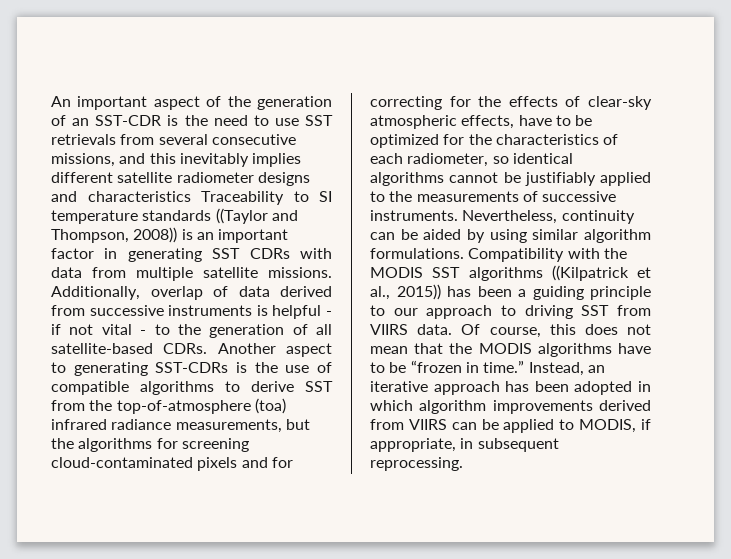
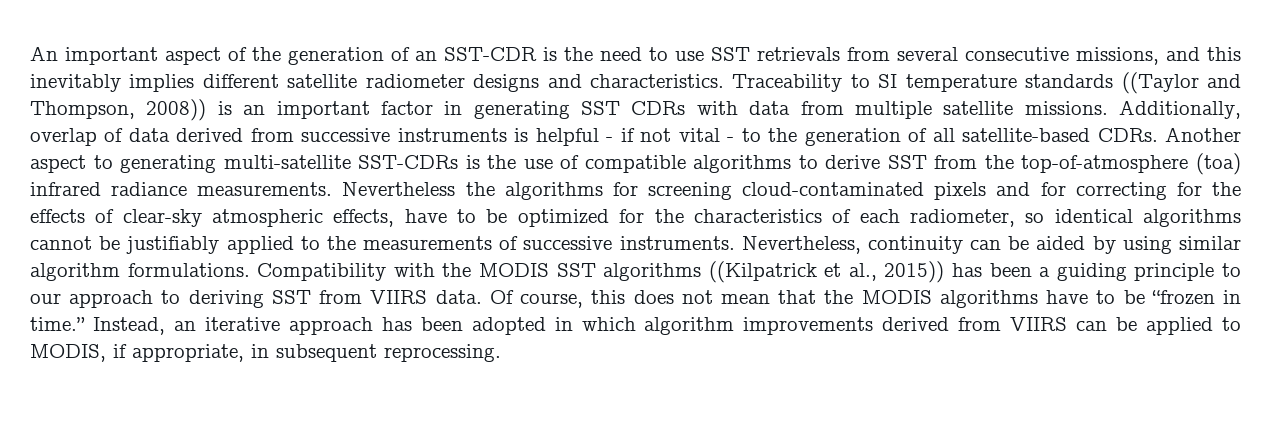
[87,191,191,202] characteristics -> [590,74,724,88] characteristics.
(148, 369) none -> [223,155,351,169] multi-satellite
[175,419,310,433] measurements, but -> [197,182,456,196] measurements. Nevertheless
[524,305,573,319] driving -> [188,290,264,308] deriving

